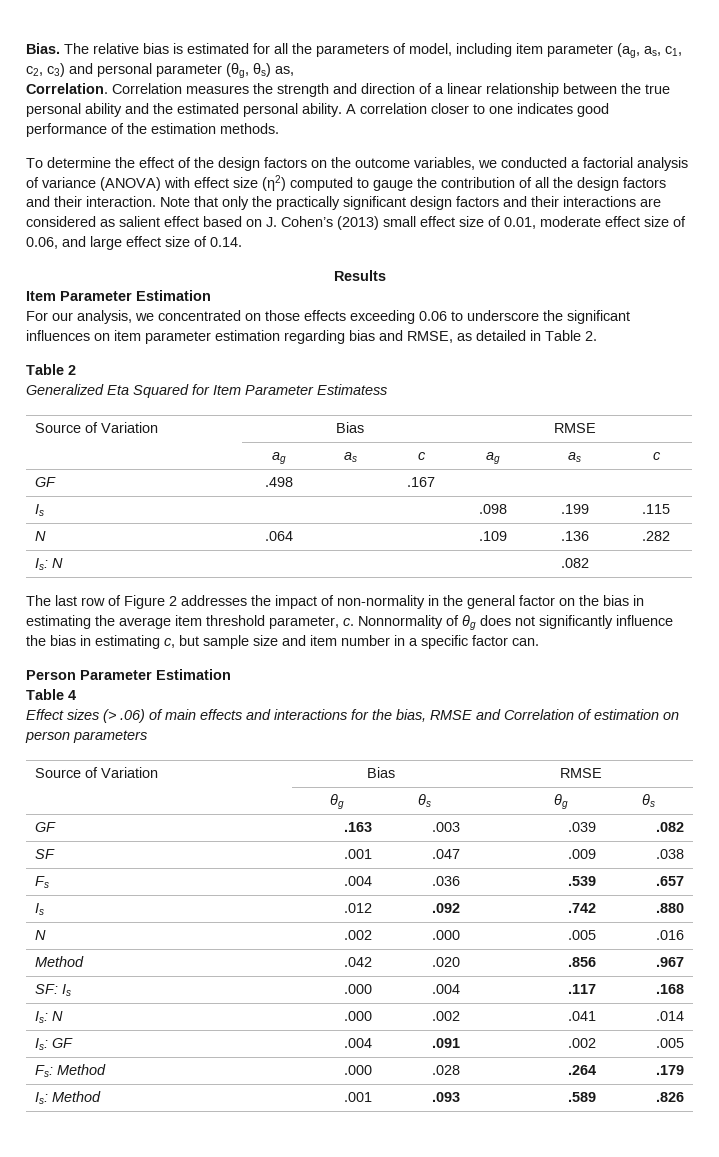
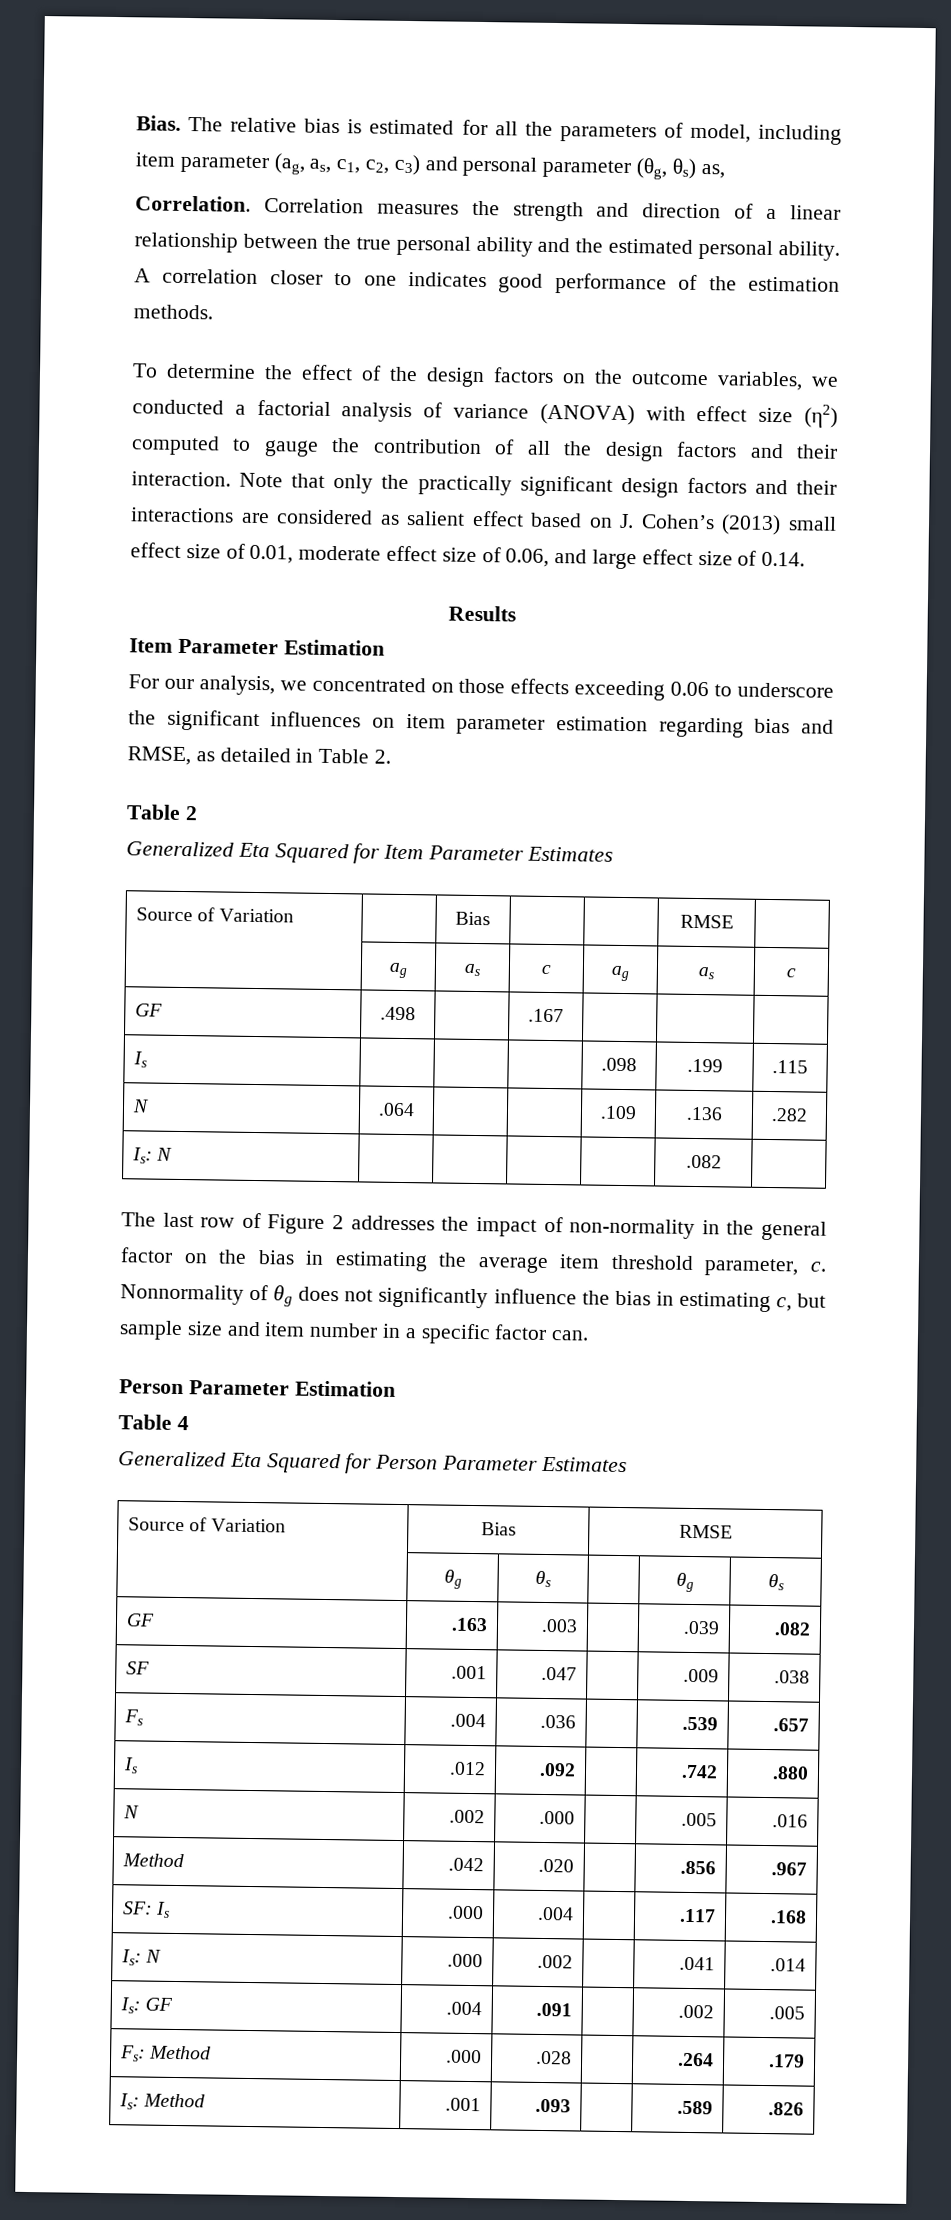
[317,384,387,395] Estimatess -> [526,846,613,862] Estimates
[26,709,679,723] [25,730,147,743] Effect sizes (> .06) of main effects and interactions for the bias, RMSE and Correlation of estimation on person parameters -> [118,1451,627,1474] Generalized Eta Squared for Person Parameter Estimates

